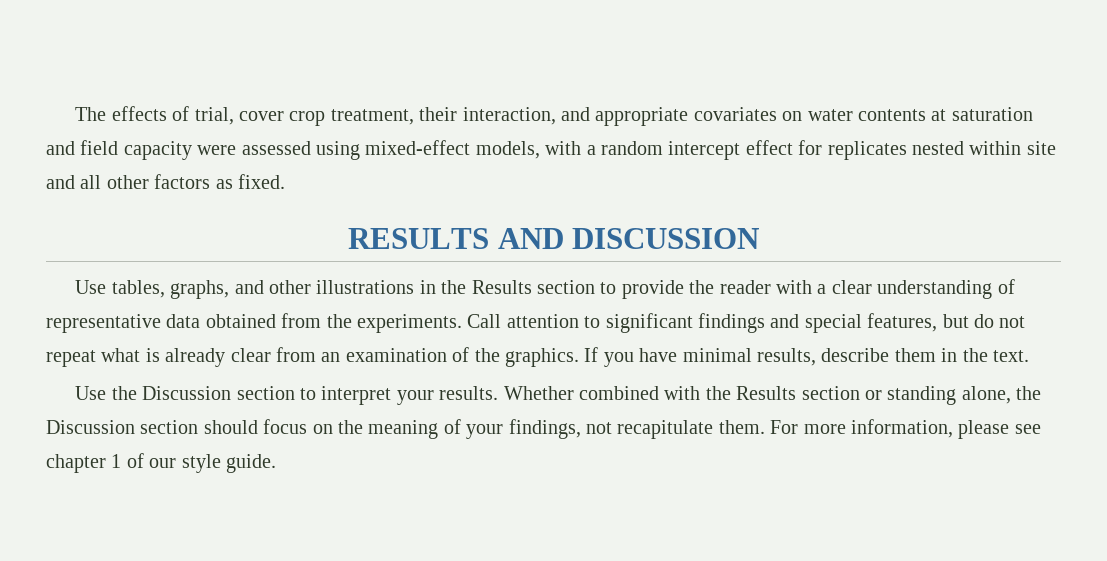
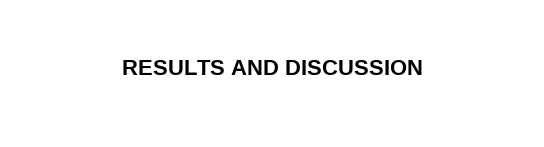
[75,106,1033,126] [46,140,1056,160] [46,174,285,189] [348,228,759,249] [75,279,1015,299] [46,313,1026,333] [46,347,1029,367] [75,386,1042,405] [46,419,1041,439] [46,453,276,473] The effects of trial, cover crop treatment, their interaction, and appropriate covariates on water contents at saturation and field capacity were assessed using mixed-effect models, with a random intercept effect for replicates nested within site and all other factors as fixed. // RESULTS AND DISCUSSION // Use tables, graphs, and other illustrations in the Results section to provide the reader with a clear understanding of representative data obtained from the experiments. Call attention to significant findings and special features, but do not repeat what is already clear from an examination of the graphics. If you have minimal results, describe them in the text. // Use the Discussion section to interpret your results. Whether combined with the Results section or standing alone, the Discussion section should focus on the meaning of your findings, not recapitulate them. For more information, please see chapter 1 of our style guide. -> [121,60,423,75] RESULTS AND DISCUSSION

